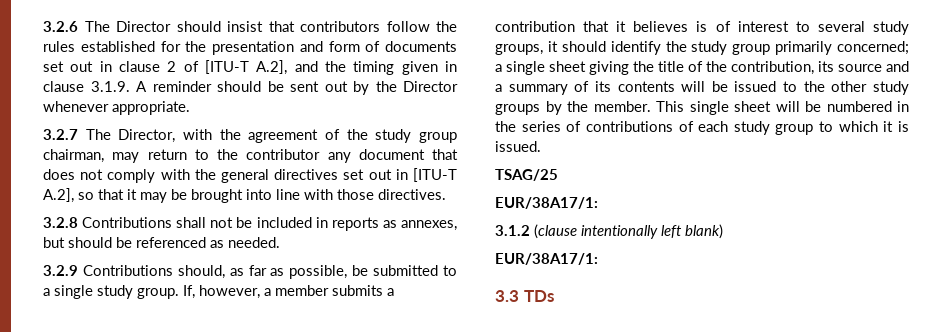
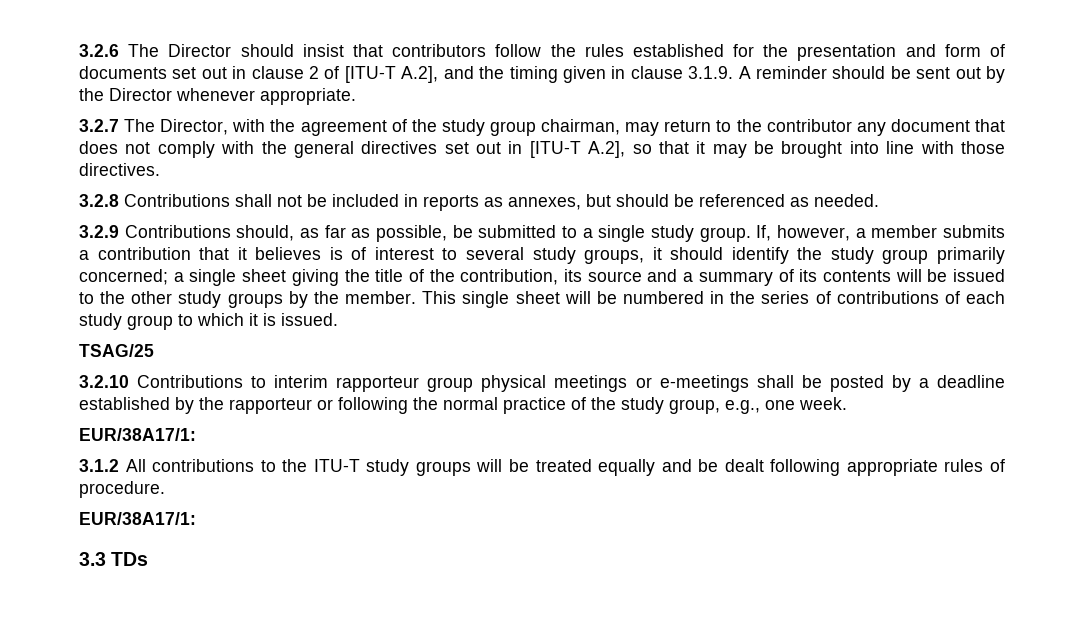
[495,197,598,209] [495,224,723,239] EUR/38A17/1: // 3.1.2 (clause intentionally left blank) -> [79,375,1006,392] [79,397,847,414] [79,428,196,441] [79,459,1005,476] [79,481,165,498] 3.2.10 Contributions to interim rapporteur group physical meetings or e-meetings shall be posted by a deadline established by the rapporteur or following the normal practice of the study group, e.g., one week. // EUR/38A17/1: // 3.1.2 All contributions to the ITU-T study groups will be treated equally and be dealt following appropriate rules of procedure.

